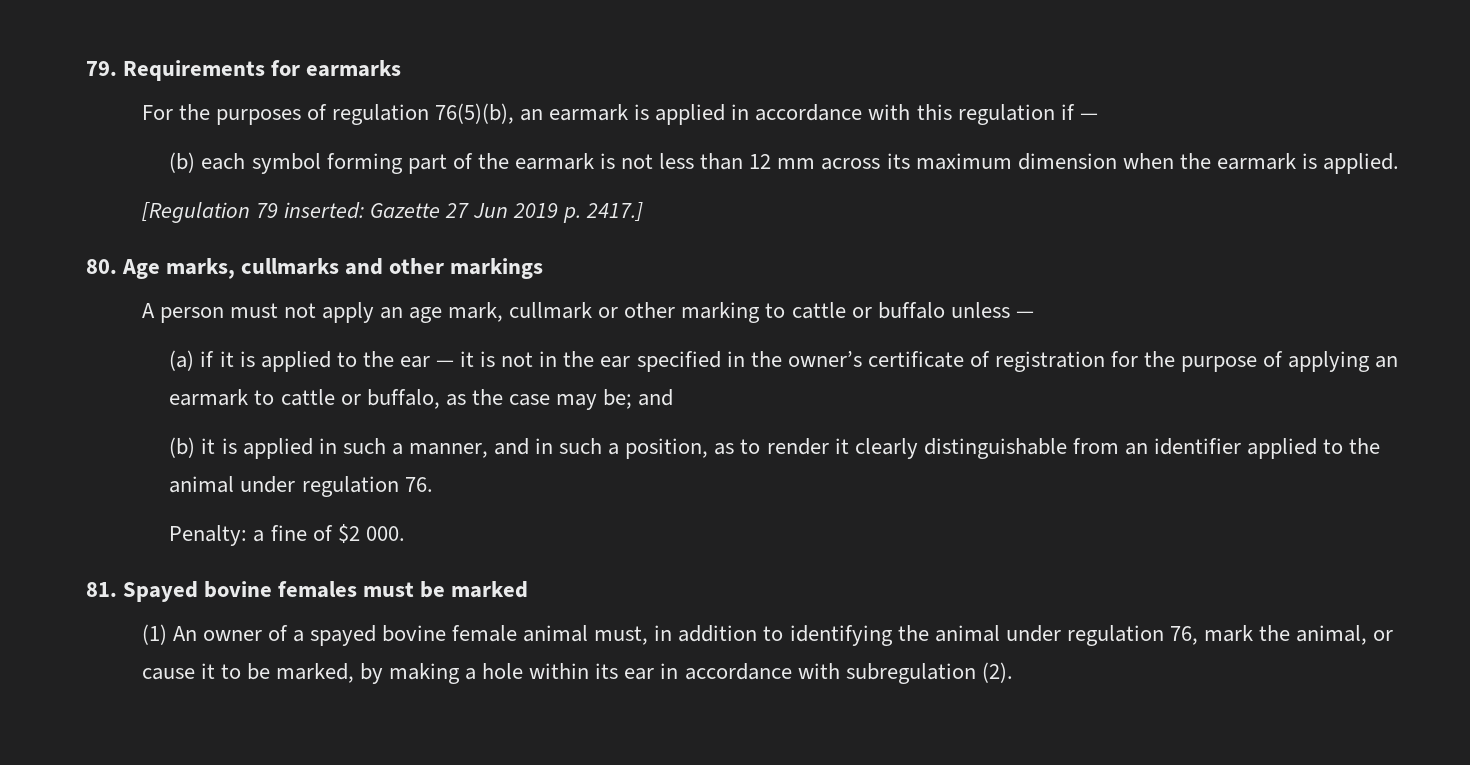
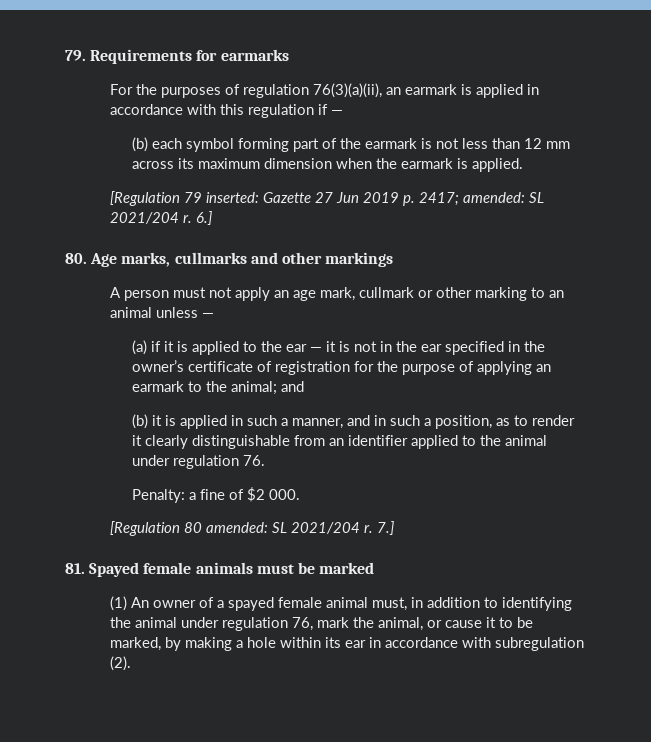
[434,103,514,124] 76(5)(b), -> [312,83,382,98] 76(3)(a)(ii),
[586,202,644,222] 2417.] -> [418,192,544,206] [109,211,212,225] 2417; amended: SL 2021/204 r. 6.]
[791,302,945,319] cattle or buffalo -> [548,290,564,298] [109,307,152,318] an animal
[280,389,633,410] cattle or buffalo, as the case may be; -> [205,381,277,395] the animal;
(405, 533) none -> [109,521,394,536] // [Regulation 80 amended: SL 2021/204 r. 7.]
[204,581,358,598] bovine females -> [143,562,253,574] female animals
[382,625,447,642] bovine -> (274, 604) none

